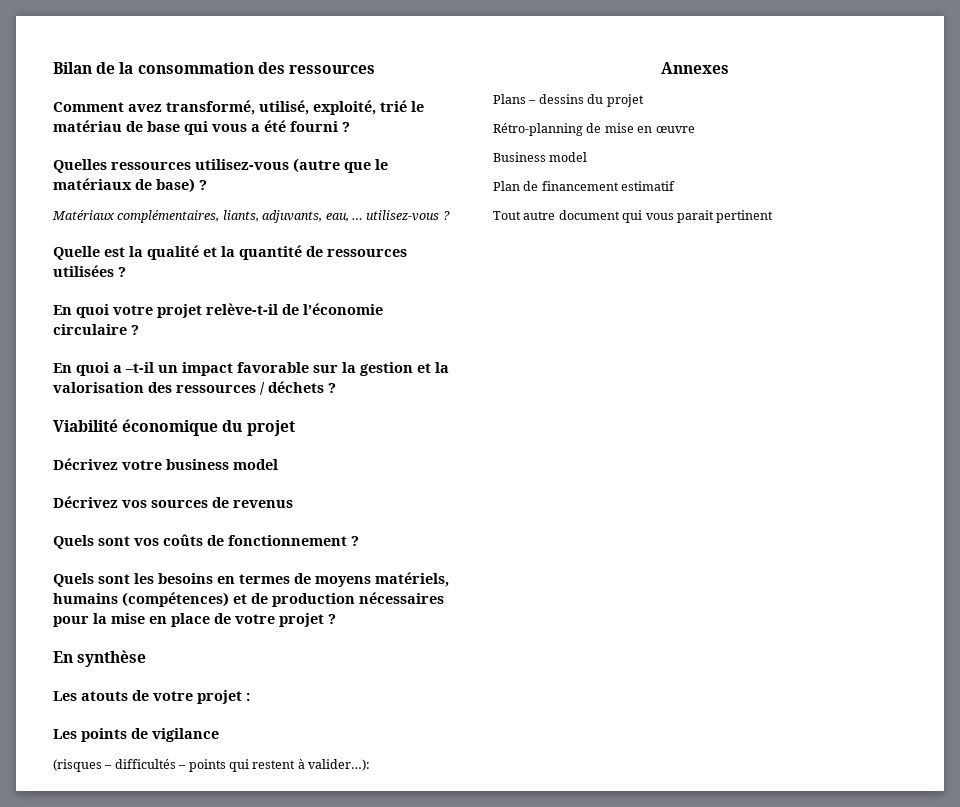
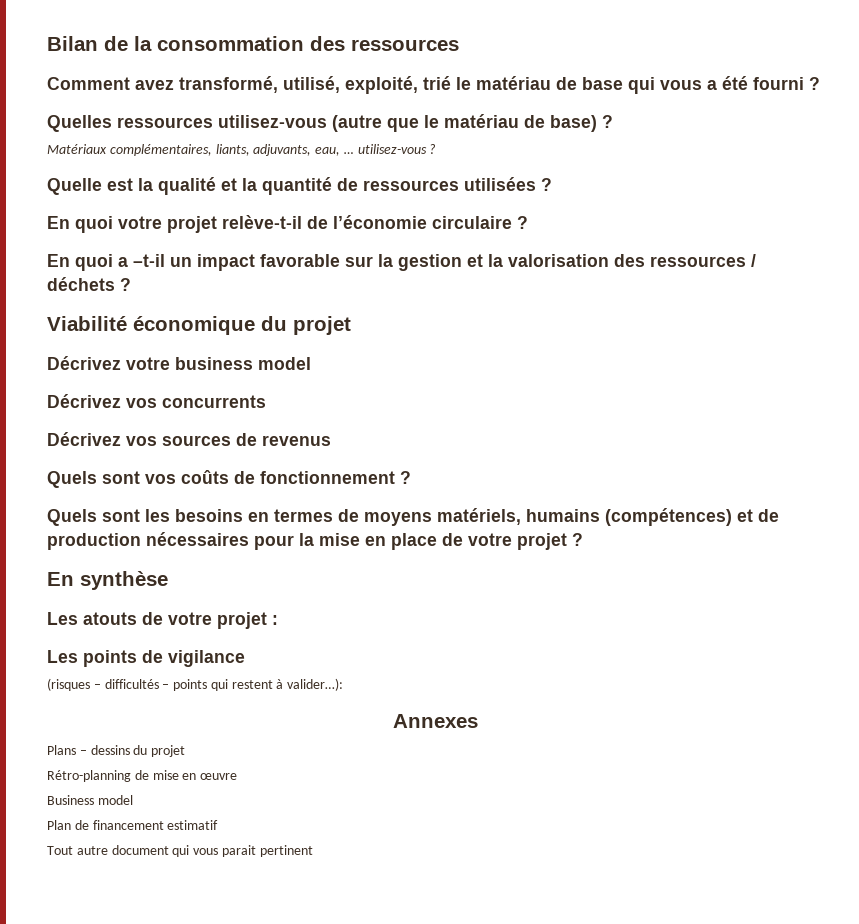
[53,178,132,190] matériaux -> [444,114,519,128] matériau
(278, 464) none -> [47,394,266,408] // Décrivez vos concurrents

